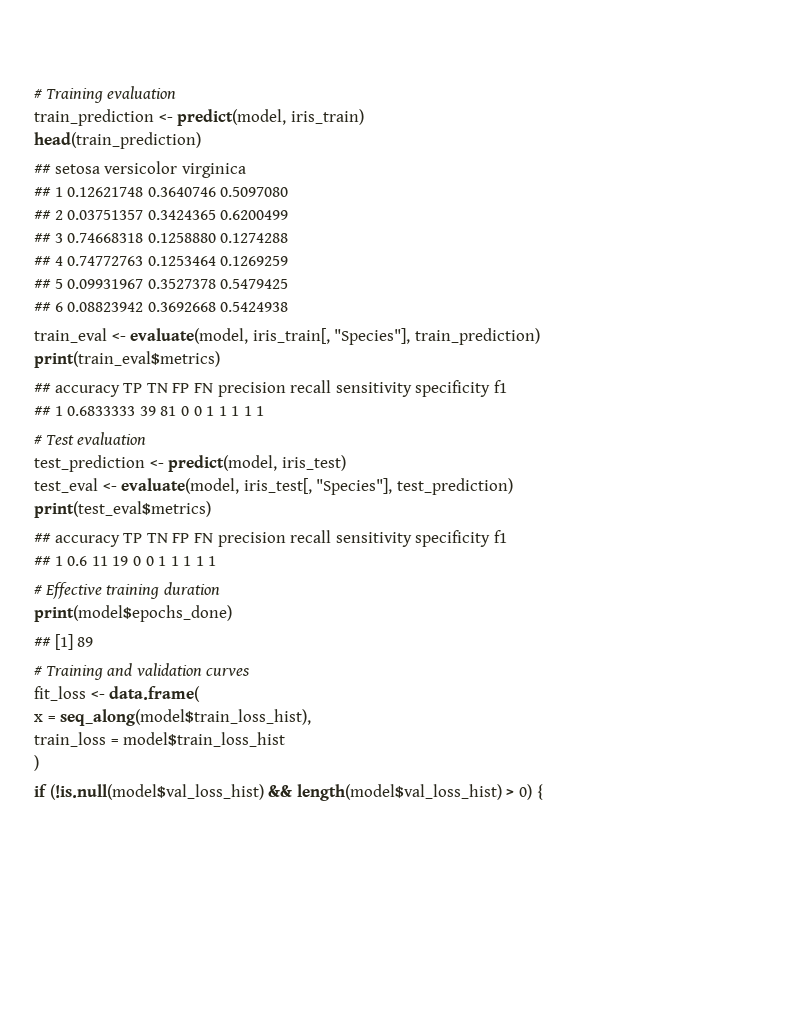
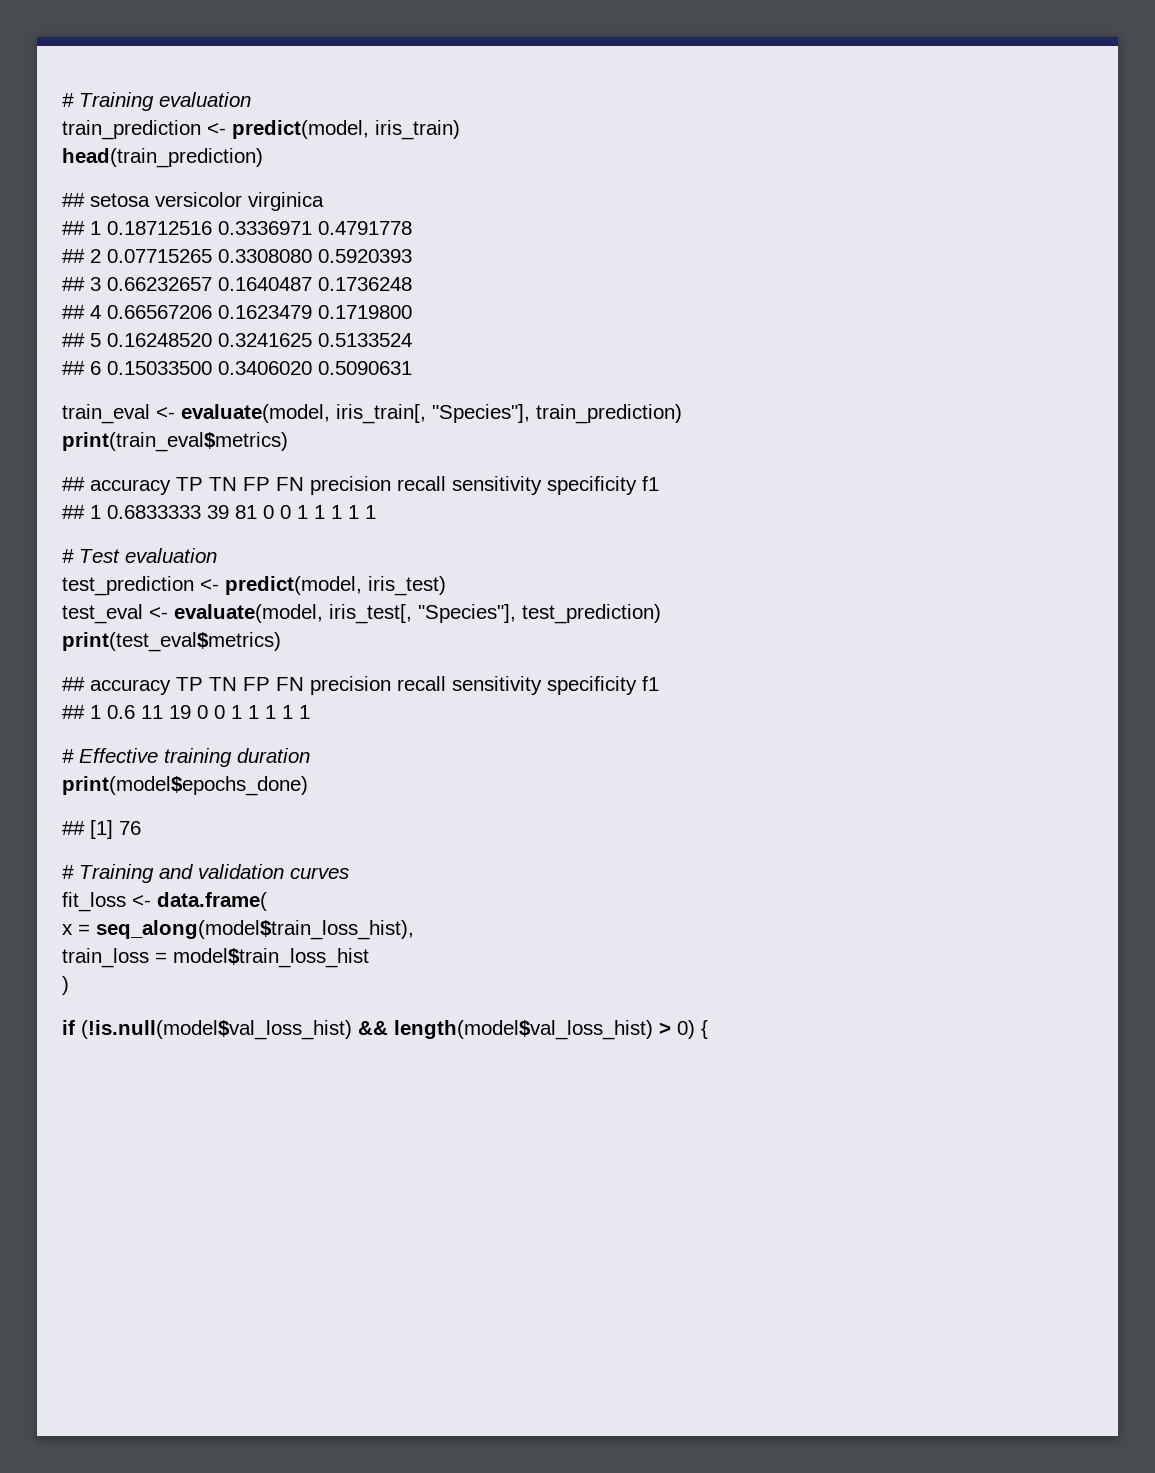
[67,187,289,197] 0.12621748 0.3640746 0.5097080 -> [107,221,412,235] 0.18712516 0.3336971 0.4791778
[67,210,289,220] 0.03751357 0.3424365 0.6200499 -> [107,249,412,263] 0.07715265 0.3308080 0.5920393
[67,233,289,243] 0.74668318 0.1258880 0.1274288 -> [107,277,412,291] 0.66232657 0.1640487 0.1736248
[67,256,289,266] 0.74772763 0.1253464 0.1269259 -> [107,305,412,319] 0.66567206 0.1623479 0.1719800
[67,279,289,289] 0.09931967 0.3527378 0.5479425 -> [107,333,412,347] 0.16248520 0.3241625 0.5133524
[67,302,289,312] 0.08823942 0.3692668 0.5424938 -> [107,361,412,375] 0.15033500 0.3406020 0.5090631
[77,637,94,647] 89 -> [119,821,141,835] 76

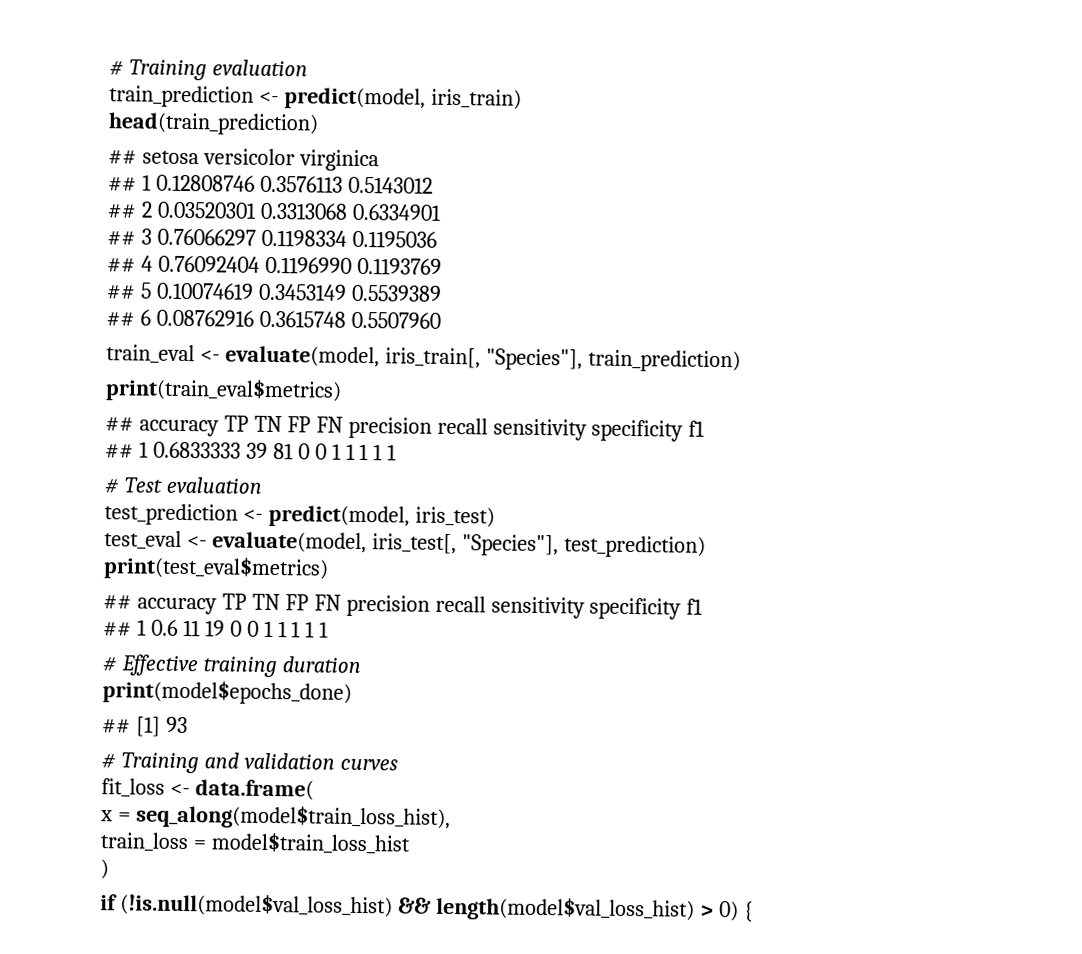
[107,221,412,235] 0.18712516 0.3336971 0.4791778 -> [155,174,433,194] 0.12808746 0.3576113 0.5143012
[107,249,412,263] 0.07715265 0.3308080 0.5920393 -> [156,201,442,221] 0.03520301 0.3313068 0.6334901
[107,277,412,291] 0.66232657 0.1640487 0.1736248 -> [156,228,437,248] 0.76066297 0.1198334 0.1195036
[107,305,412,319] 0.66567206 0.1623479 0.1719800 -> [157,255,442,275] 0.76092404 0.1196990 0.1193769
[107,333,412,347] 0.16248520 0.3241625 0.5133524 -> [155,282,442,302] 0.10074619 0.3453149 0.5539389
[107,361,412,375] 0.15033500 0.3406020 0.5090631 -> [155,309,441,329] 0.08762916 0.3615748 0.5507960
[119,821,141,835] 76 -> [165,716,188,734] 93

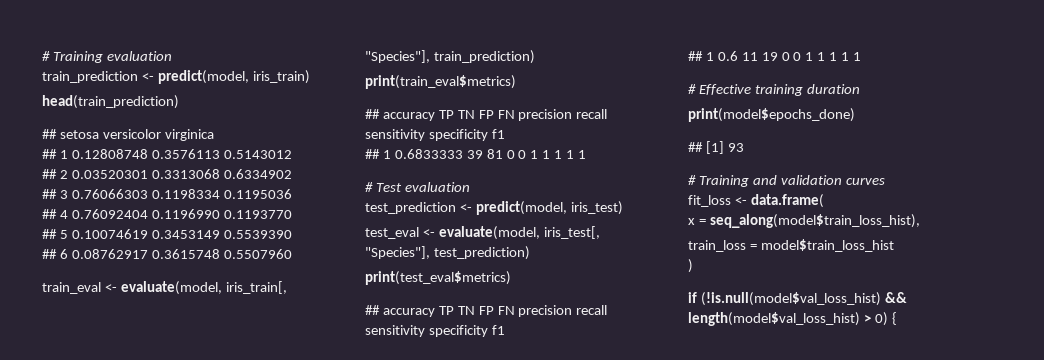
[155,174,255,192] 0.12808746 -> [71,149,148,159] 0.12808748
[351,203,442,221] 0.6334901 -> [223,169,292,179] 0.6334902
[156,228,256,246] 0.76066297 -> [71,189,148,199] 0.76066303
[356,257,442,275] 0.1193769 -> [223,210,292,219] 0.1193770
[350,284,442,302] 0.5539389 -> [223,230,292,239] 0.5539390
[155,309,254,327] 0.08762916 -> [71,249,148,259] 0.08762917

